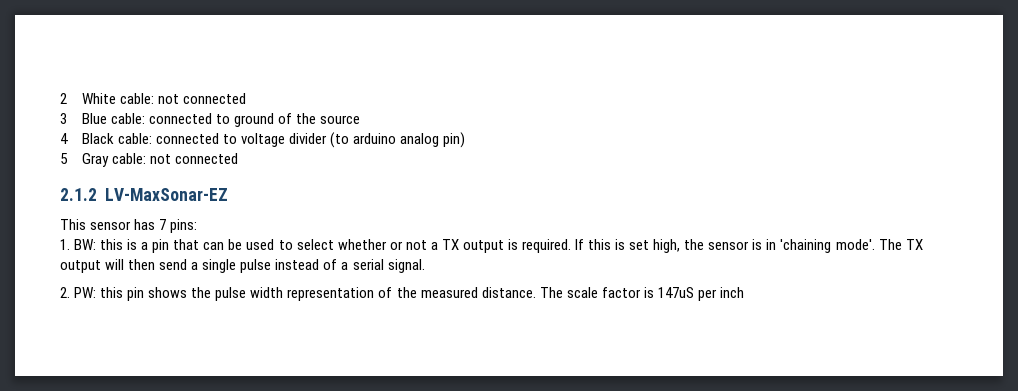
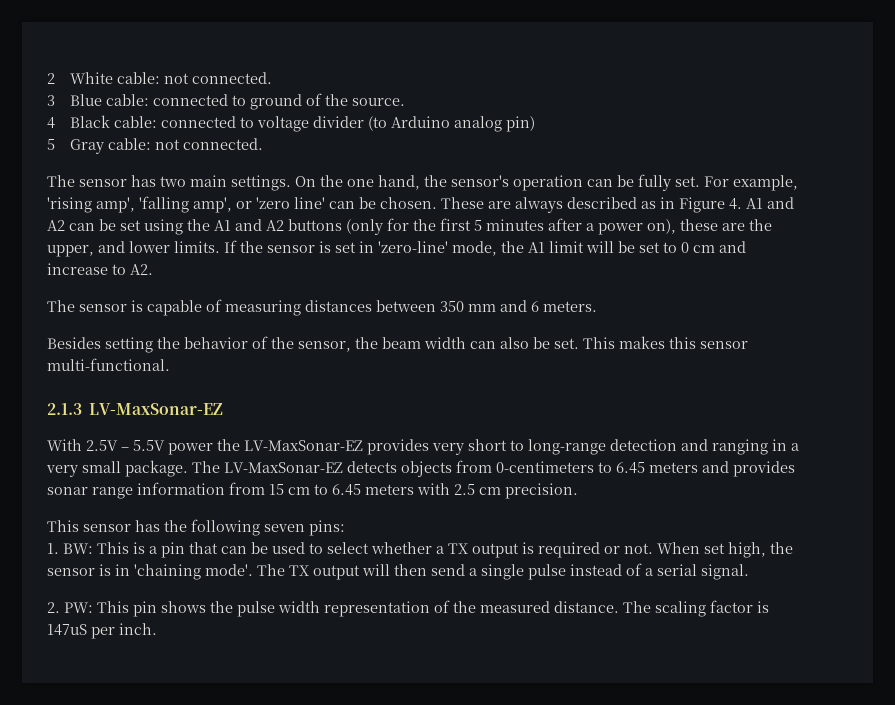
[183,93,247,104] connected -> [191,72,272,84] connected.
[320,115,361,124] source -> [351,98,405,106] source.
[353,133,397,144] arduino -> [390,116,450,128] Arduino
[175,153,239,164] [60,188,228,201] connected // 2.1.2 LV-MaxSonar-EZ -> [182,138,263,150] [47,174,798,191] [47,196,794,213] [47,218,772,235] [47,240,746,257] [47,263,153,275] [47,299,597,316] [47,336,748,353] [47,358,170,371] [47,403,224,415] [47,439,799,455] [46,460,795,477] [47,482,578,499] connected. // The sensor has two main settings. On the one hand, the sensor's operation can be fully set. For example, 'rising amp', 'falling amp', or 'zero line' can be chosen. These are always described as in Figure 4. A1 and A2 can be set using the A1 and A2 buttons (only for the first 5 minutes after a power on), these are the upper, and lower limits. If the sensor is set in 'zero-line' mode, the A1 limit will be set to 0 cm and increase to A2. // The sensor is capable of measuring distances between 350 mm and 6 meters. // Besides setting the behavior of the sensor, the beam width can also be set. This makes this sensor multi-functional. // 2.1.3 LV-MaxSonar-EZ // With 2.5V – 5.5V power the LV-MaxSonar-EZ provides very short to long-range detection and ranging in a very small package. The LV-MaxSonar-EZ detects objects from 0-centimeters to 6.45 meters and provides sonar range information from 15 cm to 6.45 meters with 2.5 cm precision.
[159,219,167,230] 7 -> [164,519,305,536] the following seven
[100,239,124,250] this -> [97,542,129,554] This
[389,240,427,250] or not -> (432, 548) none
[521,239,626,253] required. If this is -> [538,542,700,558] required or not. When
[100,287,124,298] this -> [97,601,129,613] This
[566,287,598,298] scale -> [655,601,706,617] scaling
[719,287,744,298] inch -> [119,623,157,635] inch.

